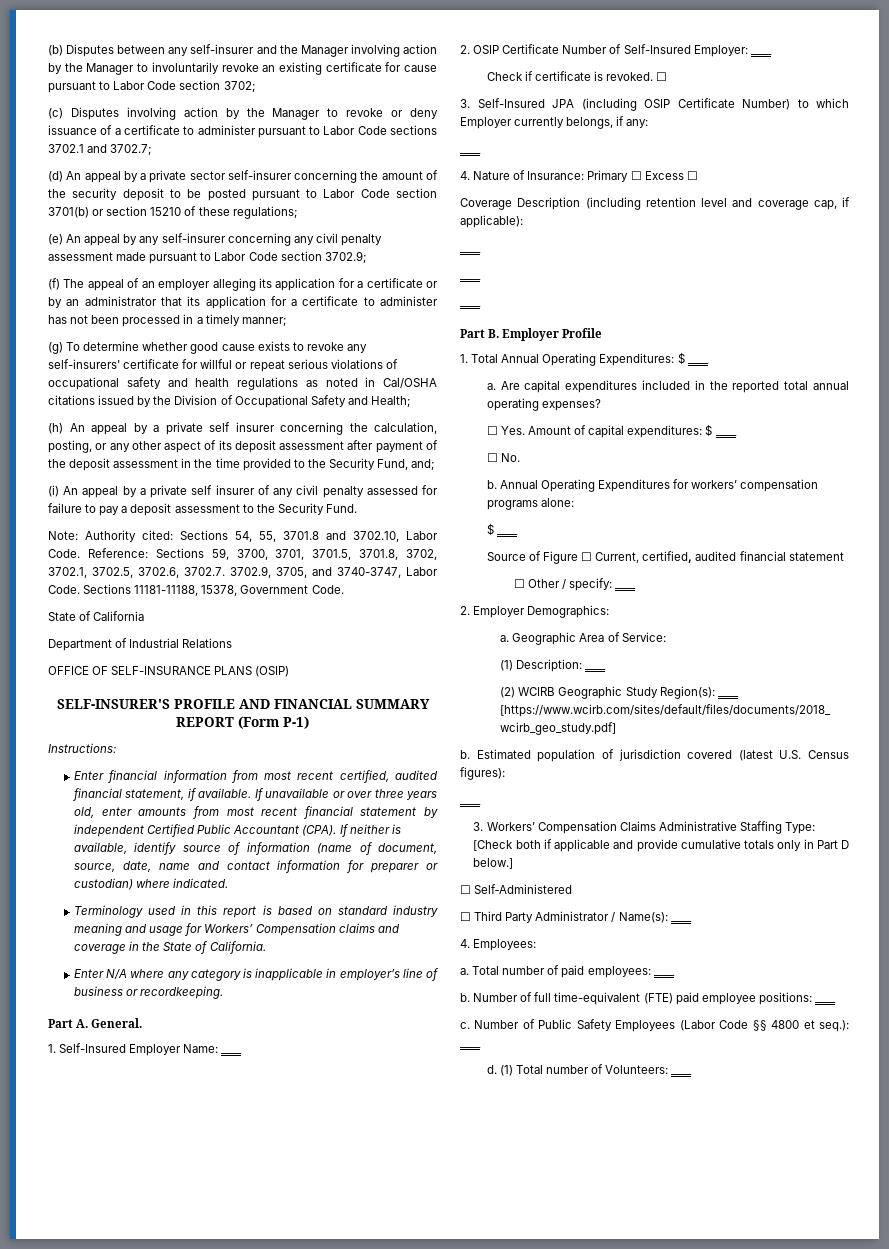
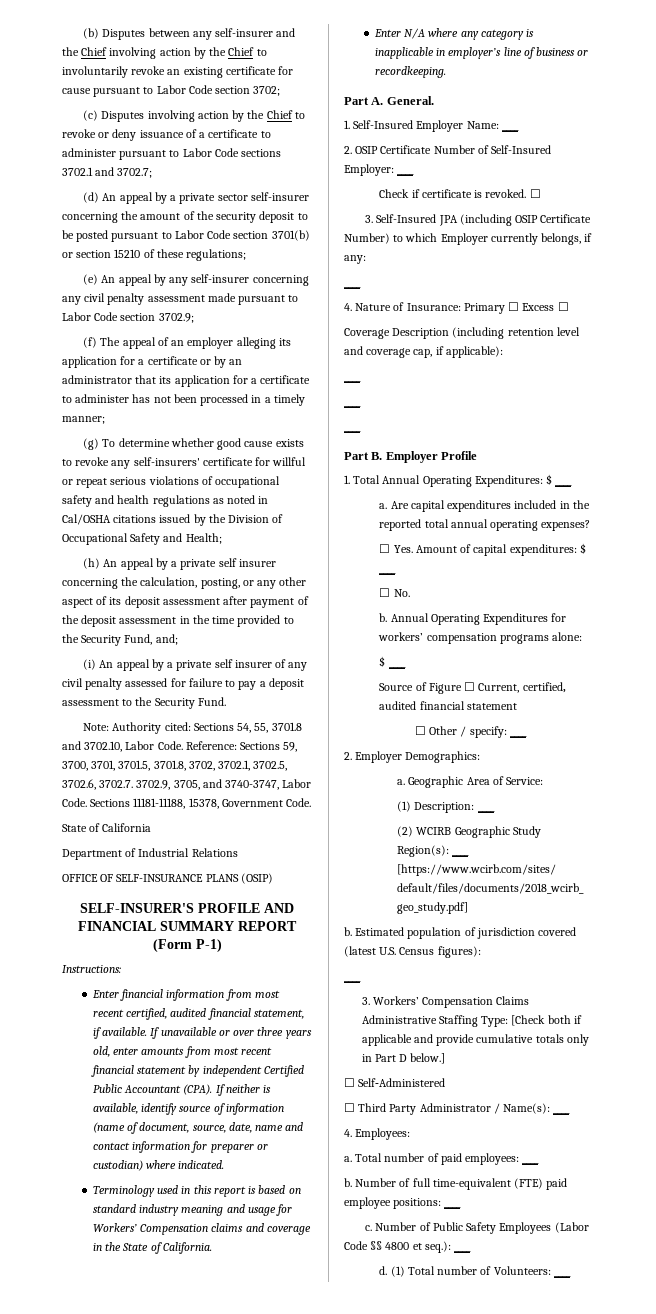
[300,44,437,57] [48,63,135,75] Manager involving action by the Manager -> [81,47,255,59] Chief involving action by the Chief
[272,108,321,120] Manager -> [266,110,293,119] Chief

